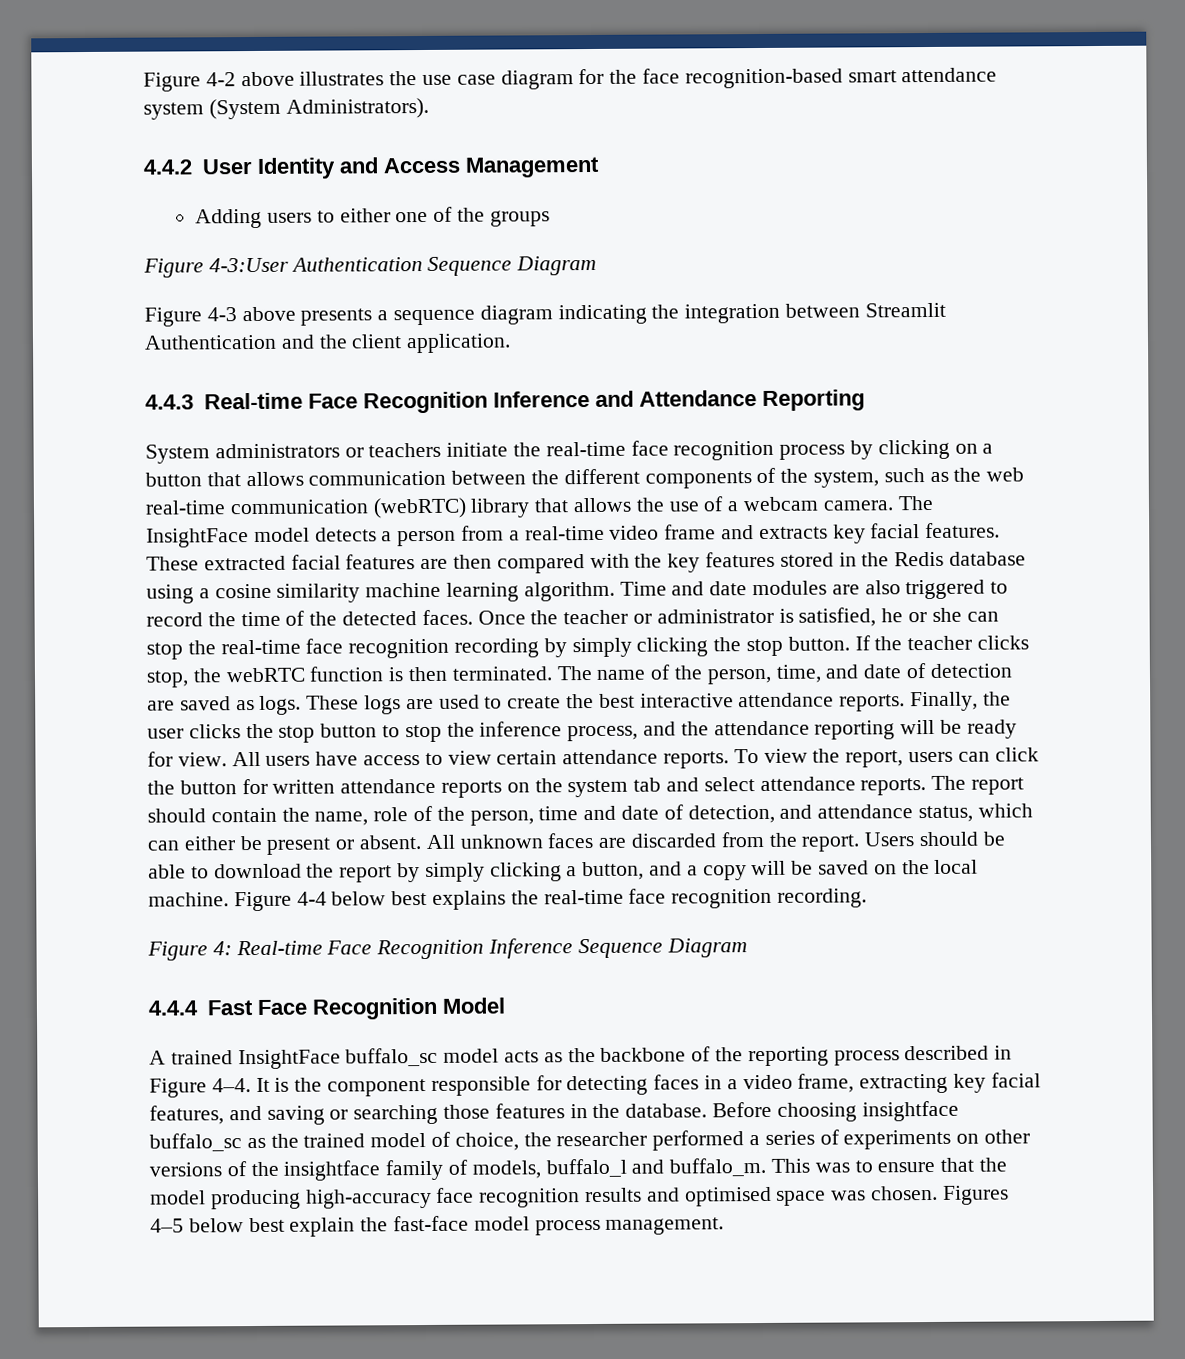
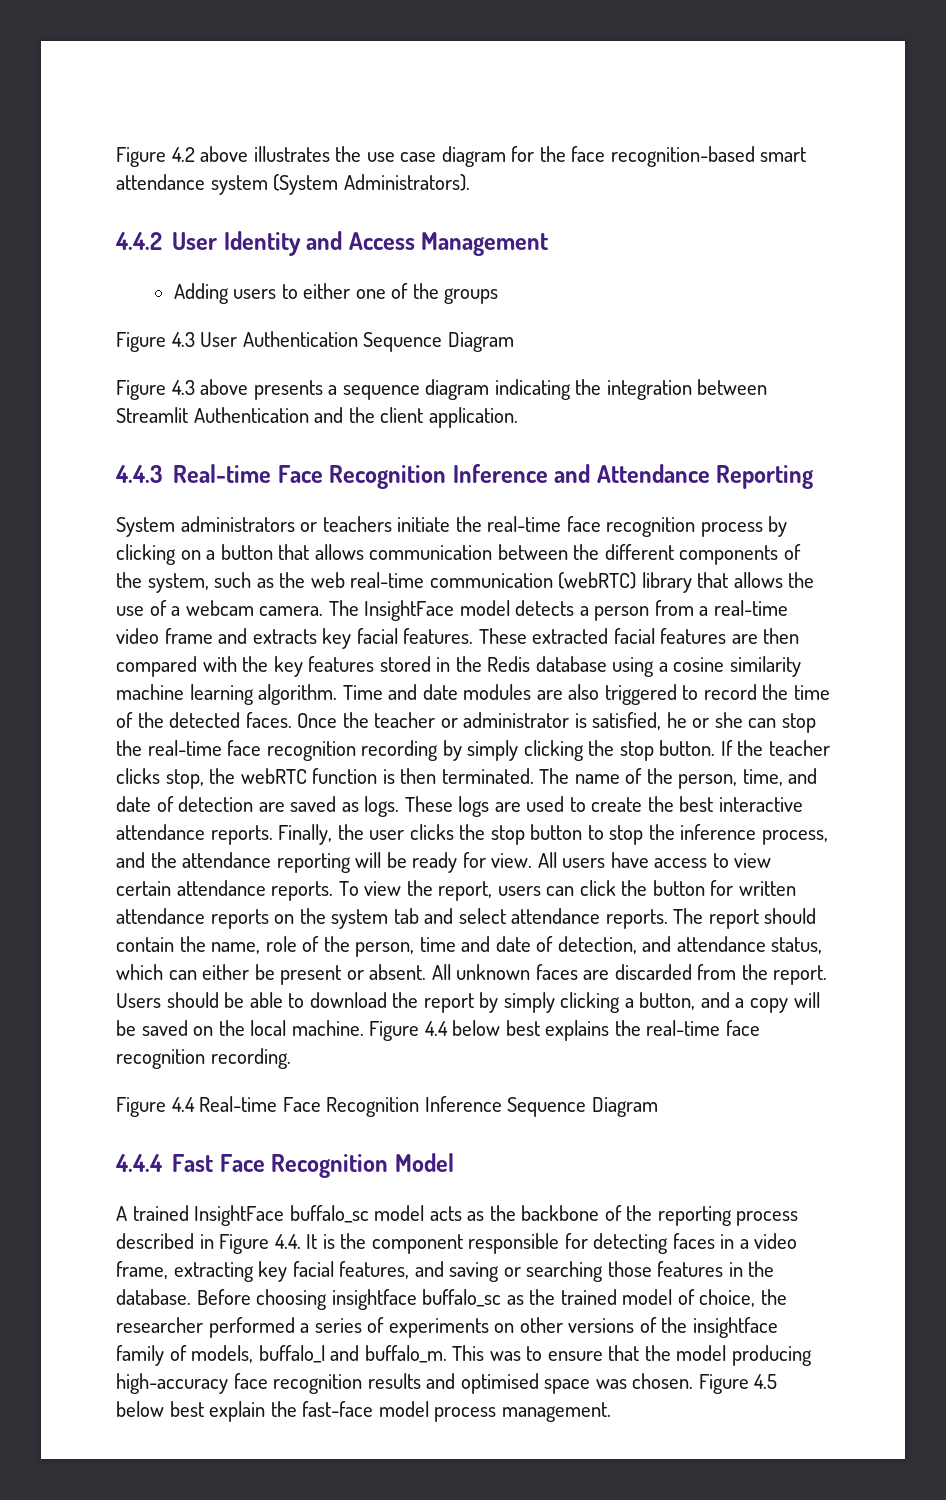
[143,72,236,92] Figure 4-2 -> [116,147,195,167] Figure 4.2
[208,257,289,273] 4-3:User -> [171,332,238,347] 4.3 User
[206,307,237,322] 4-3 -> [171,380,195,395] 4.3
[296,891,327,906] 4-4 -> [424,1021,448,1036] 4.4
[212,941,232,956] 4: -> [171,1097,195,1112] 4.4
[211,1078,251,1093] 4–4. -> [274,1234,301,1249] 4.4.
[942,1185,1009,1205] [150,1218,184,1233] Figures 4–5 -> [698,1374,778,1394] Figure 4.5

